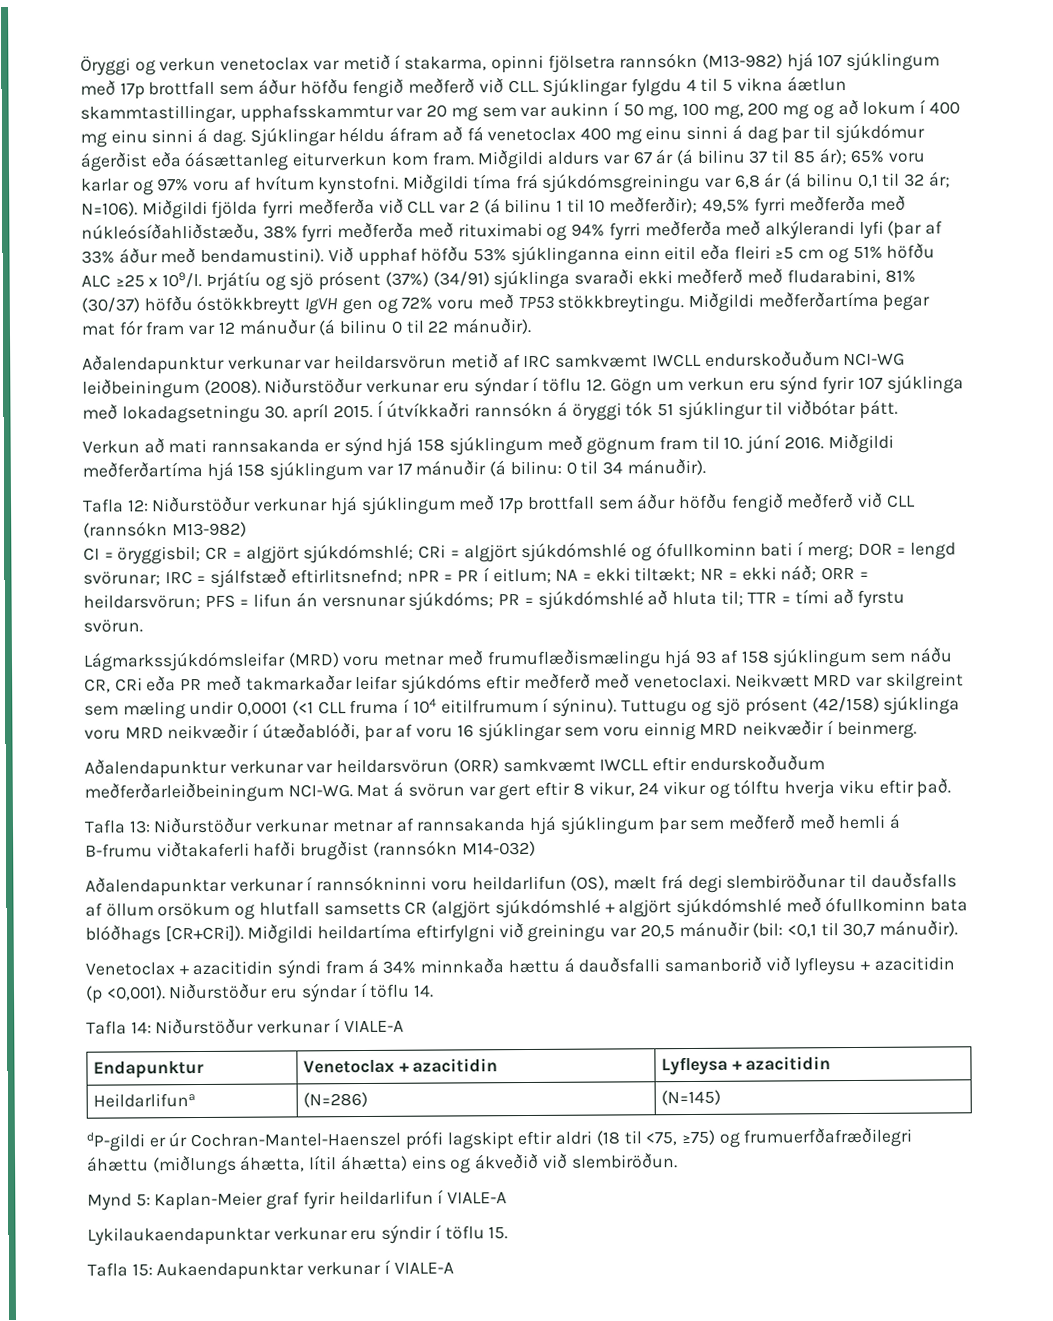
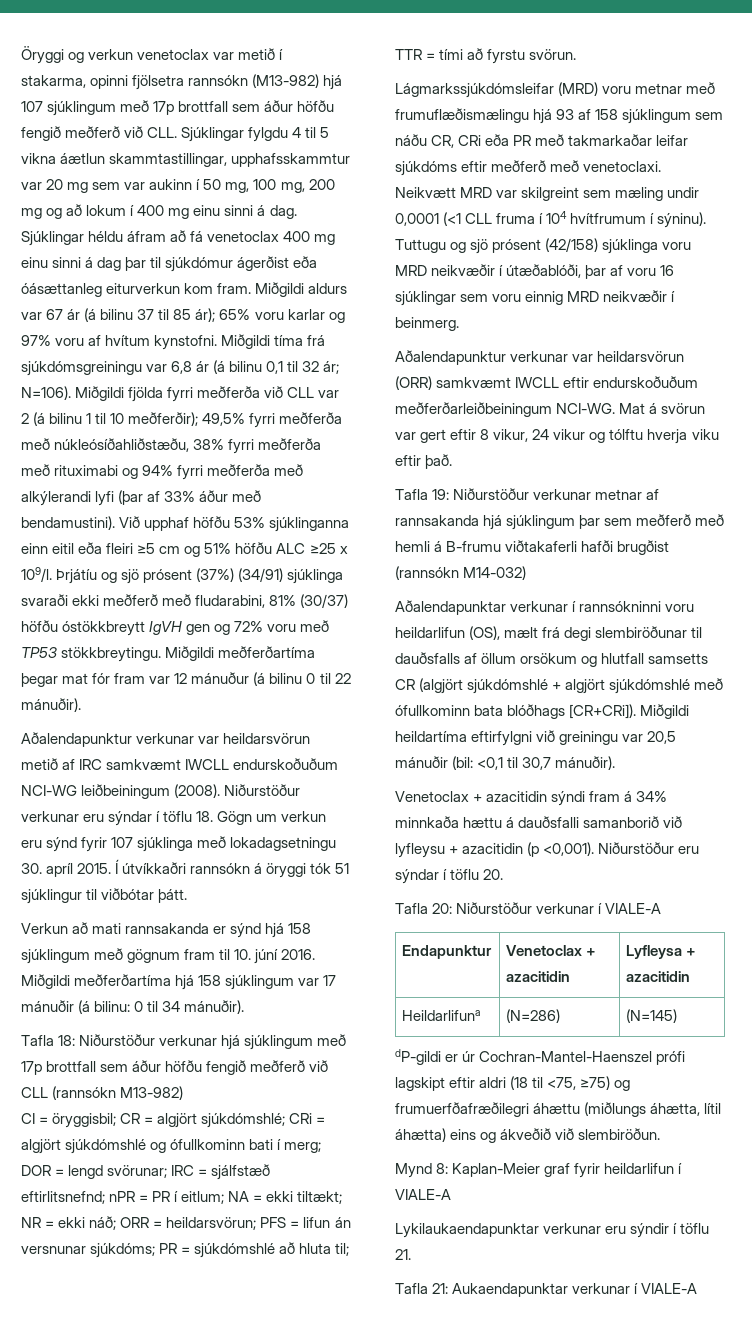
[585,378,606,392] 12. -> [196,811,214,822] 18.
[127,499,149,512] 12: -> [58,1035,76,1046] 18:
[440,698,539,714] eitilfrumum -> [570,213,647,224] hvítfrumum
[128,820,151,834] 13: -> [432,489,450,500] 19:
[413,984,435,998] [86,1020,152,1035] 14. // Tafla 14: -> [483,869,504,880] [395,903,453,914] 20. // Tafla 20:
[135,1194,151,1207] 5: -> [436,1163,449,1174] 8:
[488,1226,509,1240] [87,1262,153,1277] 15. // Tafla 15: -> [395,1249,411,1260] [395,1283,449,1294] 21. // Tafla 21:

